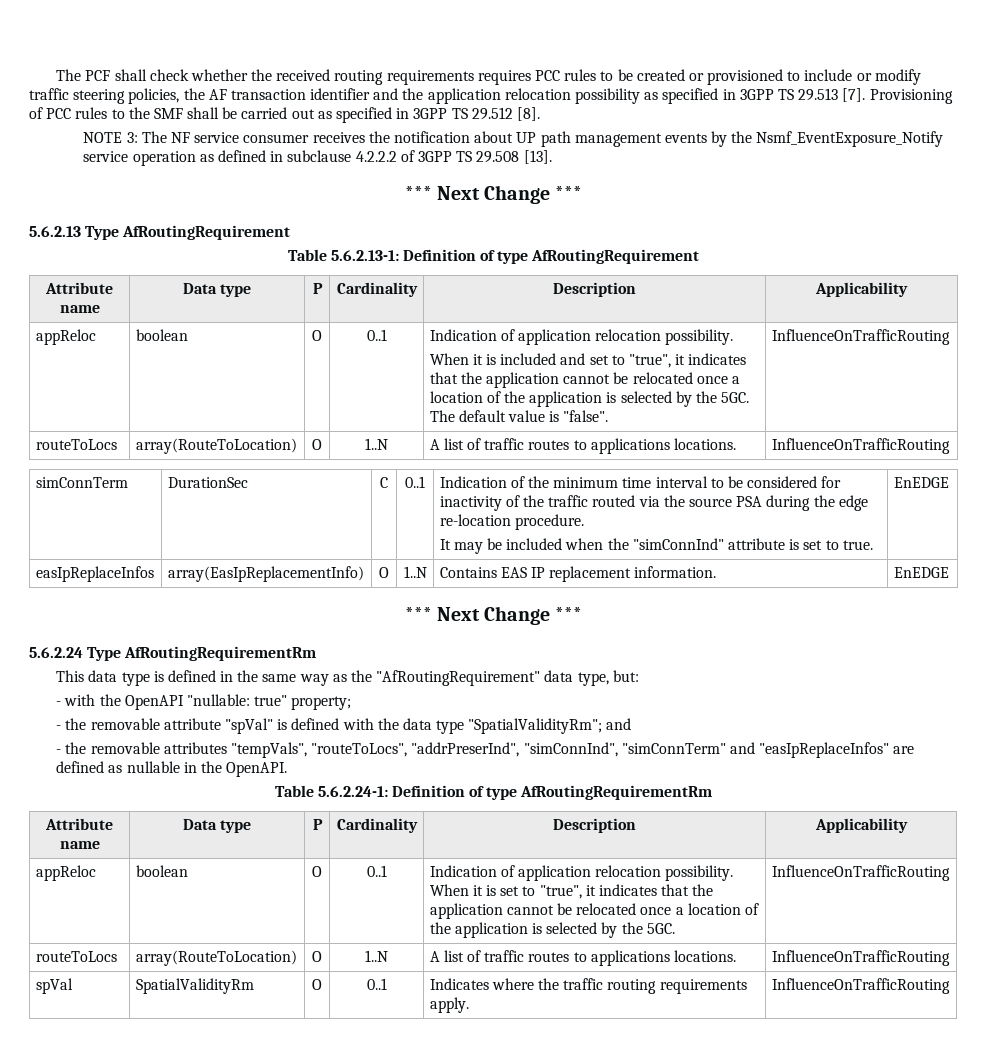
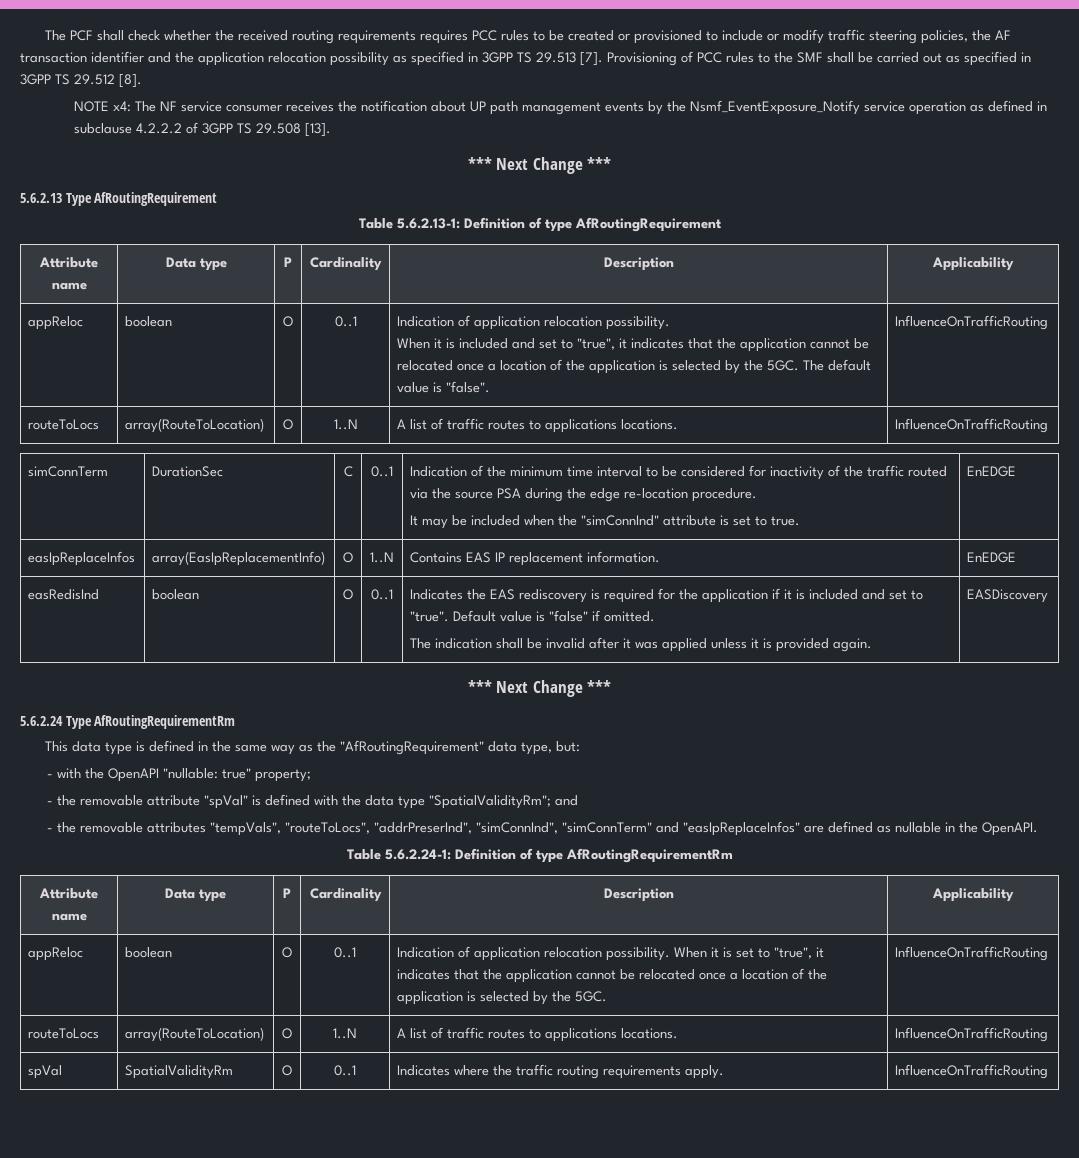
[126,132,138,143] 3: -> [113,101,132,112] x4:
(949, 572) none -> [28,589,100,600] [152,589,200,600] [343,589,353,600] [371,589,393,600] [410,588,924,603] [410,610,656,622] [410,637,873,652] [967,589,1049,603] // easRedisInd | boolean | O | 0..1 | Indicates the EAS rediscovery is required for the application if it is included and set to "true". Default value is "false" if omitted. // The indication shall be invalid after it was applied unless it is provided again. | EASDiscovery

